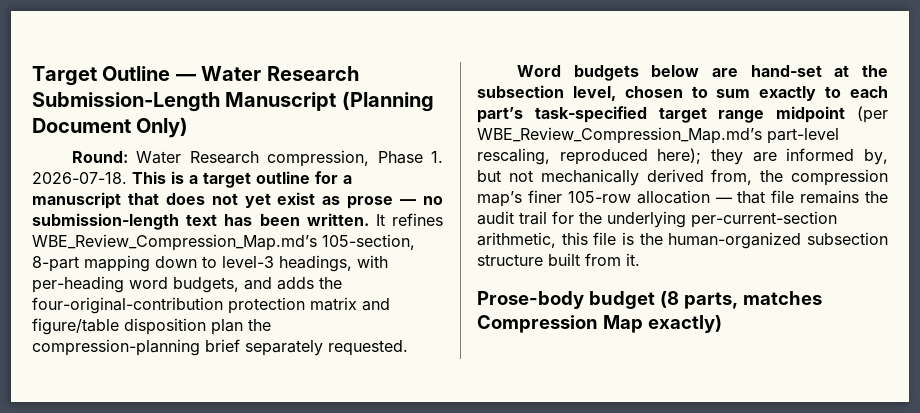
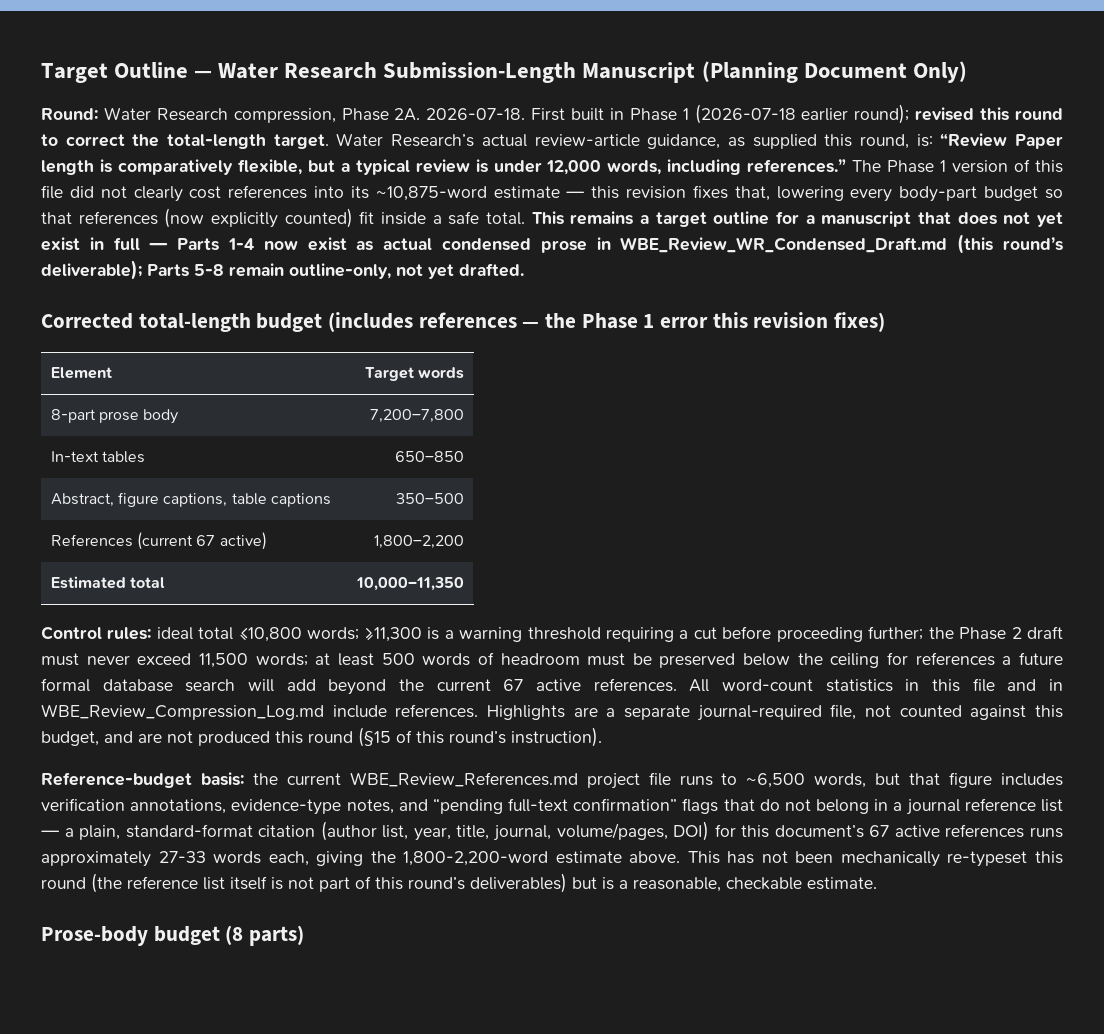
[431,151,443,163] [32,171,184,184] 1. 2026-07-18. This is -> [394,104,1063,124] [41,133,1063,149] [41,159,1063,175] [41,185,1064,202] [41,208,634,228] 2A. 2026-07-18. First built in Phase 1 (2026-07-18 earlier round); revised this round to correct the total-length target. Water Research’s actual review-article guidance, as supplied this round, is: “Review Paper length is comparatively flexible, but a typical review is under 12,000 words, including references.” The Phase 1 version of this file did not clearly cost references into its ~10,875-word estimate — this revision fixes that, lowering every body-part budget so that references (now explicitly counted) fit inside a safe total. This remains
[322,196,444,209] [32,213,444,230] [32,234,415,251] [32,255,388,272] [32,276,342,293] [32,297,390,314] [32,318,271,335] [32,339,408,356] [517,65,888,81] [477,85,888,101] [477,106,888,123] [477,127,839,144] [477,148,888,165] [477,169,888,186] [477,190,888,207] [477,211,837,228] [477,232,888,249] [477,253,640,266] [477,291,822,309] [477,315,722,333] as prose — no submission-length text has been written. It refines WBE_Review_Compression_Map.md’s 105-section, 8-part mapping down to level-3 headings, with per-heading word budgets, and adds the four-original-contribution protection matrix and figure/table disposition plan the compression-planning brief separately requested. // Word budgets below are hand-set at the subsection level, chosen to sum exactly to each part’s task-specified target range midpoint (per WBE_Review_Compression_Map.md’s part-level rescaling, reproduced here); they are informed by, but not mechanically derived from, the compression map’s finer 105-row allocation — that file remains the audit trail for the underlying per-current-section arithmetic, this file is the human-organized subsection structure built from it. // Prose-body budget (8 parts, matches Compression Map exactly) -> [89,234,1063,254] [41,260,524,280] [41,312,886,332] [50,367,112,379] [365,367,465,381] [50,409,179,424] [370,409,465,423] [50,451,145,463] [395,451,465,462] [50,492,331,507] [396,493,465,504] [50,532,267,550] [374,535,465,549] [50,576,165,589] [356,577,465,591] [41,626,1064,642] [41,652,1063,668] [41,678,1063,695] [41,704,1063,721] [41,727,602,747] [41,772,1063,789] [41,798,1063,815] [41,821,1063,841] [41,851,1063,867] [41,873,877,893] [41,925,305,946] in full — Parts 1-4 now exist as actual condensed prose in WBE_Review_WR_Condensed_Draft.md (this round’s deliverable); Parts 5-8 remain outline-only, not yet drafted. // Corrected total-length budget (includes references — the Phase 1 error this revision fixes) // Element | Target words // 8-part prose body | 7,200–7,800 // In-text tables | 650–850 // Abstract, figure captions, table captions | 350–500 // References (current 67 active) | 1,800–2,200 // Estimated total | 10,000–11,350 // Control rules: ideal total ≤10,800 words; ≥11,300 is a warning threshold requiring a cut before proceeding further; the Phase 2 draft must never exceed 11,500 words; at least 500 words of headroom must be preserved below the ceiling for references a future formal database search will add beyond the current 67 active references. All word-count statistics in this file and in WBE_Review_Compression_Log.md include references. Highlights are a separate journal-required file, not counted against this budget, and are not produced this round (§15 of this round’s instruction). // Reference-budget basis: the current WBE_Review_References.md project file runs to ~6,500 words, but that figure includes verification annotations, evidence-type notes, and “pending full-text confirmation” flags that do not belong in a journal reference list — a plain, standard-format citation (author list, year, title, journal, volume/pages, DOI) for this document’s 67 active references runs approximately 27-33 words each, giving the 1,800-2,200-word estimate above. This has not been mechanically re-typeset this round (the reference list itself is not part of this round’s deliverables) but is a reasonable, checkable estimate. // Prose-body budget (8 parts)

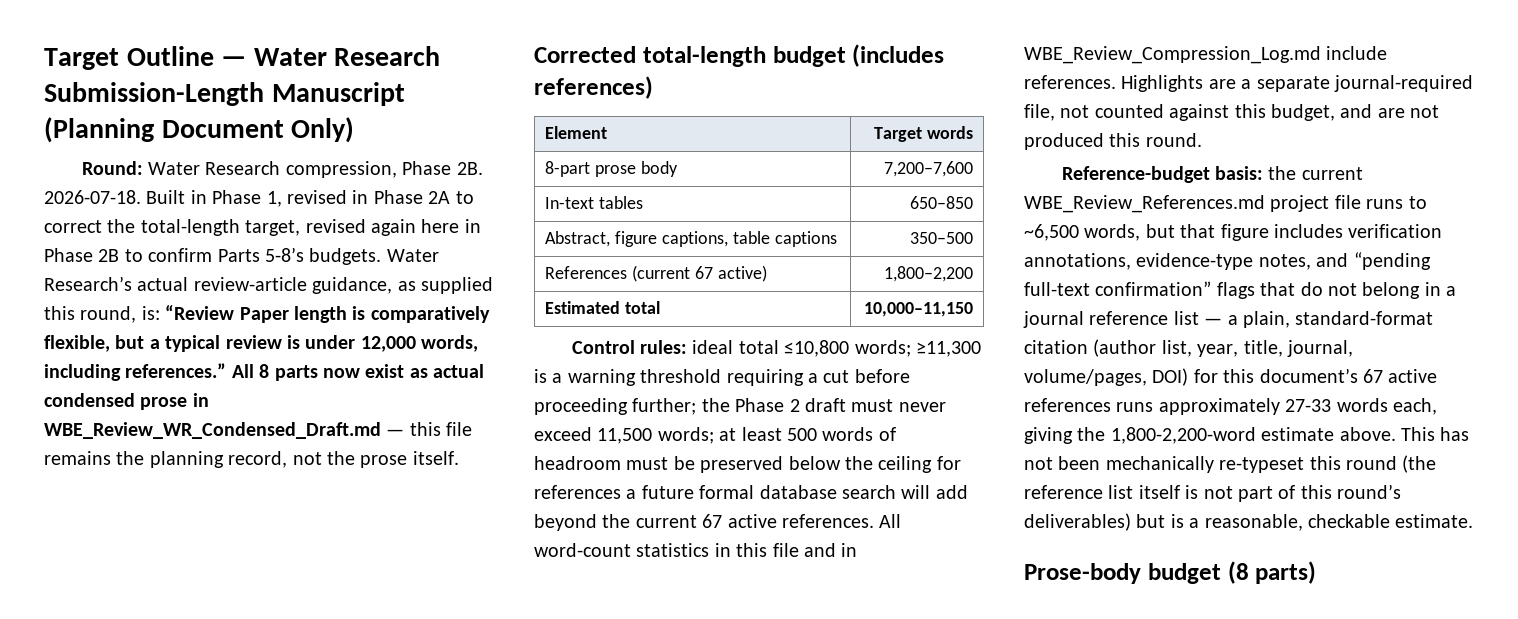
[394,104,1063,124] [41,134,329,149] 2A. 2026-07-18. First built in Phase 1 (2026-07-18 earlier round); revised this round to correct the total-length target. -> [456,162,483,175] [44,190,474,207] [44,219,481,236] [44,247,382,265] 2B. 2026-07-18. Built in Phase 1, revised in Phase 2A to correct the total-length target, revised again here in Phase 2B to confirm Parts 5-8’s budgets.
[852,159,1063,173] [41,185,1064,202] [41,208,1063,228] [41,237,254,251] The Phase 1 version of this file did not clearly cost references into its ~10,875-word estimate — this revision fixes that, lowering every body-part budget so that references (now explicitly counted) fit inside a safe total. This remains a target outline for a manuscript that does not yet exist in full — Parts 1-4 -> [231,364,318,381] All 8 parts
[957,234,1063,254] [41,260,524,280] [41,312,886,332] (this round’s deliverable); Parts 5-8 remain outline-only, not yet drafted. // Corrected total-length budget (includes references — the Phase 1 error this revision fixes) -> [386,422,473,436] [44,451,459,468] [534,44,945,67] [534,76,653,99] — this file remains the planning record, not the prose itself. // Corrected total-length budget (includes references)
[370,409,465,423] 7,200–7,800 -> [883,161,973,177] 7,200–7,600
[356,577,465,591] 10,000–11,350 -> [863,302,973,317] 10,000–11,150
[308,727,602,747] round (§15 of this round’s instruction). -> [1145,133,1202,147] round.

